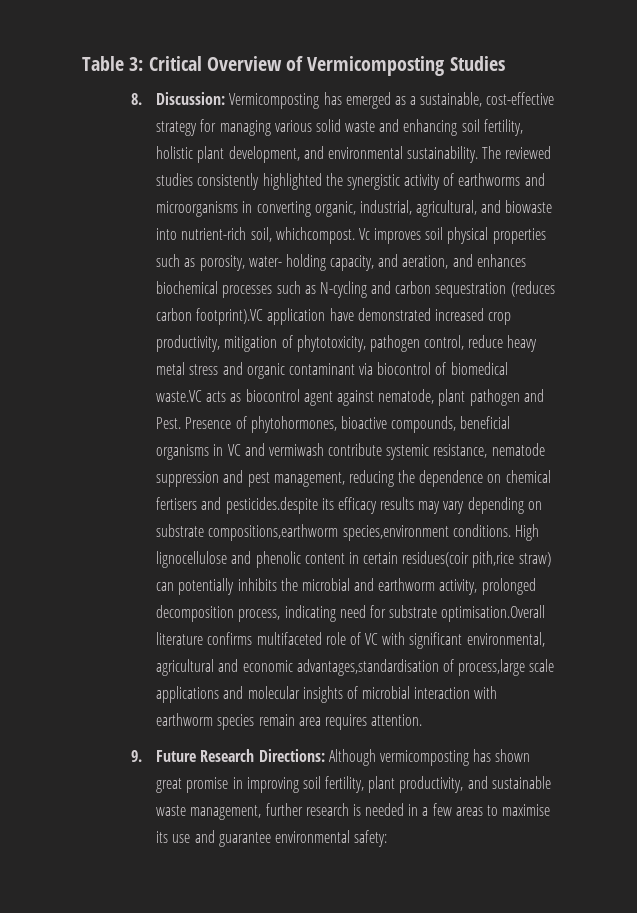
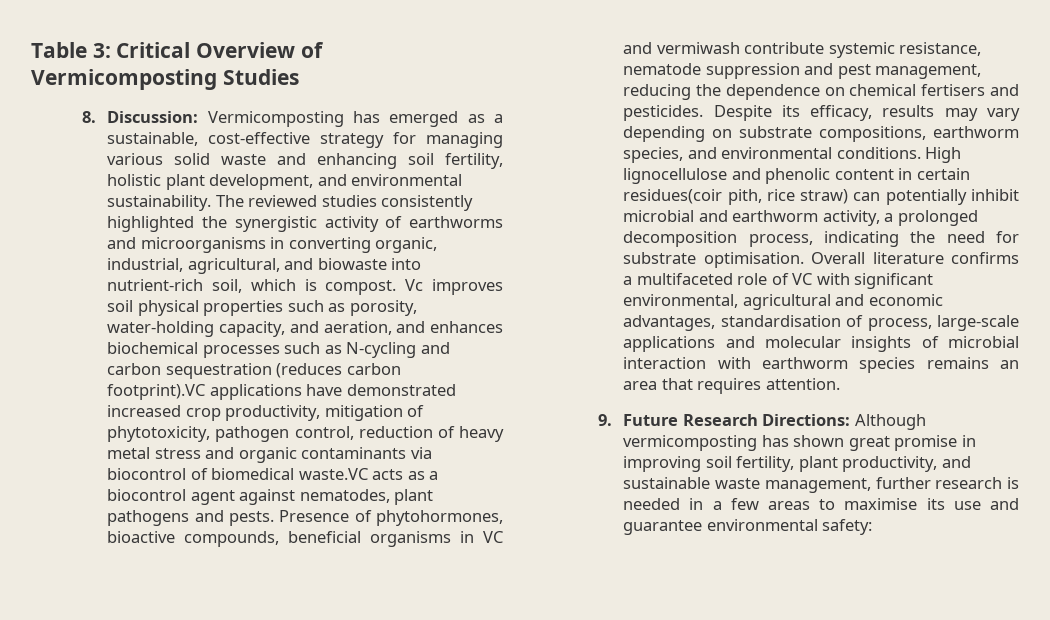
[275,227,355,244] whichcompost. -> [250,279,397,295] which is compost.
[248,254,326,271] water- holding -> [107,321,215,337] water-holding
[267,308,326,325] application -> [209,384,302,400] applications
[468,335,504,348] reduce -> [358,426,455,438] reduction of
[288,363,355,375] contaminant -> [301,447,407,459] contaminants
(242, 397) none -> [429,471,439,480] a
[378,389,544,406] [156,417,182,429] nematode, plant pathogen and Pest. -> [299,489,434,505] [107,510,274,526] nematodes, plant pathogens and pests.
[225,497,377,514] pesticides.despite its efficacy -> [623,105,873,121] pesticides. Despite its efficacy,
[208,524,449,541] compositions,earthworm species,environment -> [819,126,1019,142] [623,147,833,163] compositions, earthworm species, and environmental
[472,551,515,568] pith,rice -> [727,189,795,205] pith, rice
[237,578,298,591] inhibits the -> [971,189,1019,201] inhibit
(478, 587) none -> [884,213,894,222] a
(336, 613) none -> [910,231,936,243] the
[441,605,546,622] optimisation.Overall -> [703,252,866,268] optimisation. Overall
(253, 638) none -> [623,276,633,285] a
[296,659,555,676] advantages,standardisation of process,large scale -> [623,315,1019,331] advantages, standardisation of process, large-scale
[258,714,321,726] remain area -> [926,357,1019,369] [623,378,693,390] remains an area that

